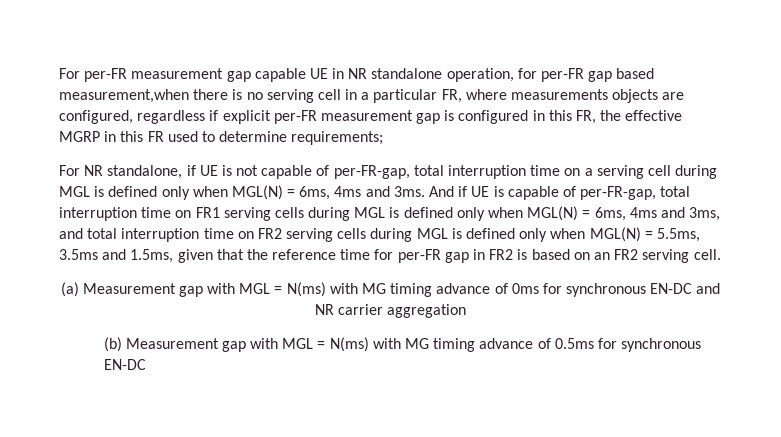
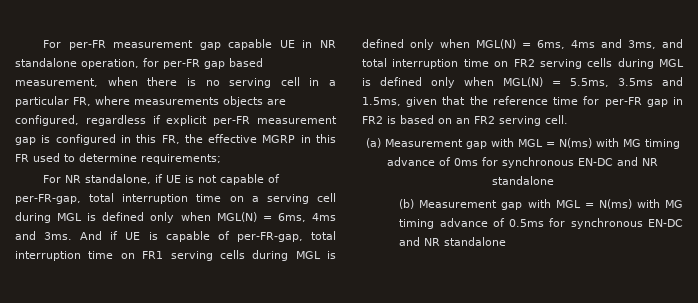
[59,89,189,103] measurement,when -> [15,77,138,87] measurement, when
[338,304,467,318] carrier aggregation -> [491,176,554,185] standalone
(146, 364) none -> [399,237,507,246] and NR standalone

